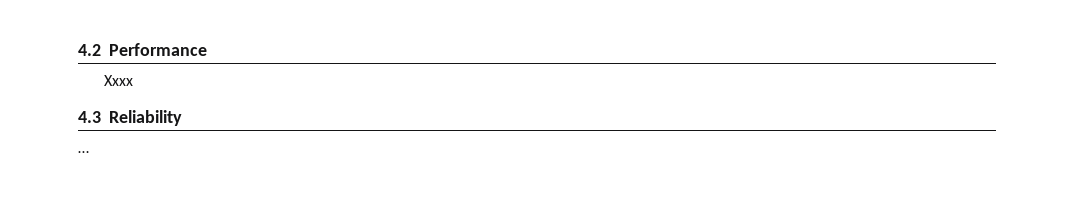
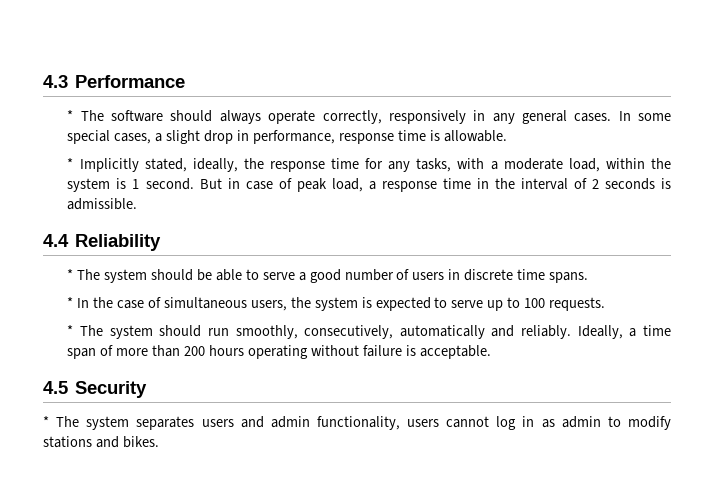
[78,44,101,56] 4.2 -> [43,75,68,88] 4.3
[104,75,134,86] [78,110,182,126] [78,151,89,153] Xxxx // 4.3 Reliability // … -> [67,110,671,124] [67,130,507,144] [67,158,671,172] [67,178,671,192] [67,198,138,210] [43,234,162,251] [67,269,589,283] [67,297,606,311] [67,325,672,339] [67,345,491,359] [43,381,148,398] [43,416,671,430] [43,436,159,448] * The software should always operate correctly, responsively in any general cases. In some special cases, a slight drop in performance, response time is allowable. // * Implicitly stated, ideally, the response time for any tasks, with a moderate load, within the system is 1 second. But in case of peak load, a response time in the interval of 2 seconds is admissible. // 4.4 Reliability // * The system should be able to serve a good number of users in discrete time spans. // * In the case of simultaneous users, the system is expected to serve up to 100 requests. // * The system should run smoothly, consecutively, automatically and reliably. Ideally, a time span of more than 200 hours operating without failure is acceptable. // 4.5 Security // * The system separates users and admin functionality, users cannot log in as admin to modify stations and bikes.

